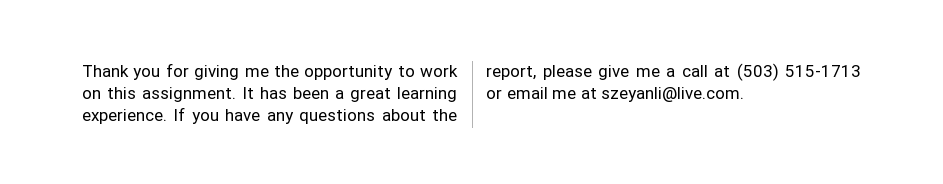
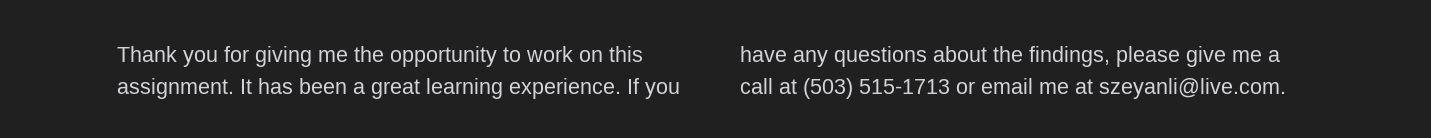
[486,66,536,80] report, -> [1029,46,1110,67] findings,

